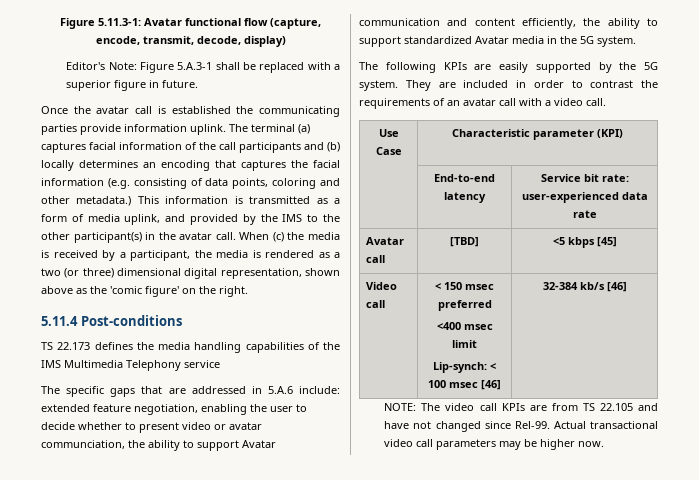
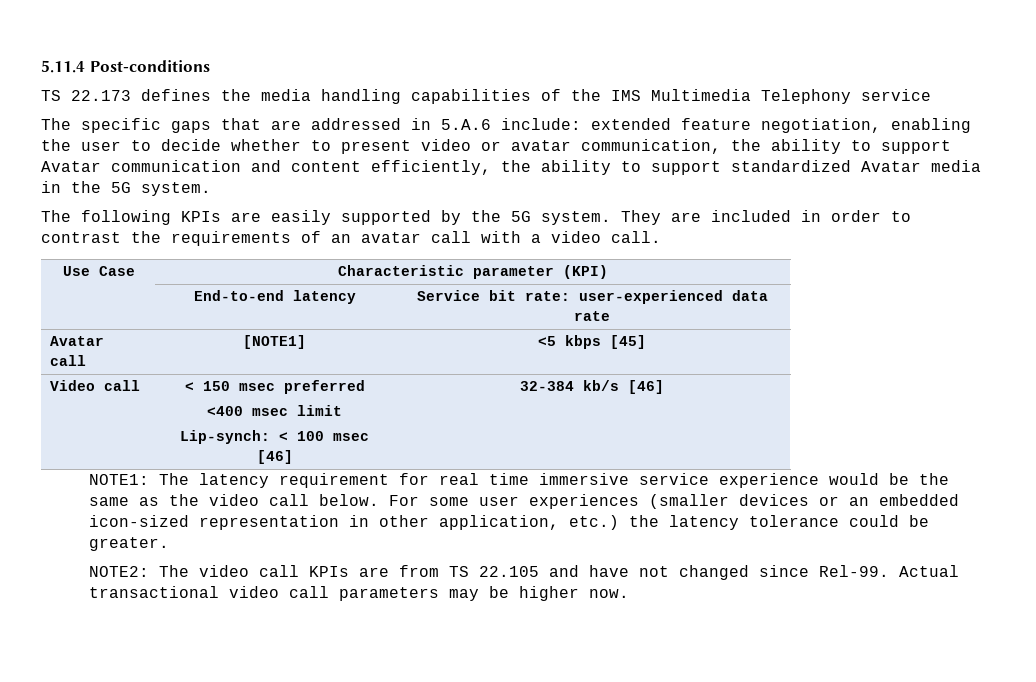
[60,18,321,29] [95,36,286,47] [66,62,340,73] [66,80,199,91] [41,106,340,117] [41,124,310,135] [41,142,340,153] [41,160,340,171] [41,178,340,189] [41,196,340,206] [41,214,341,225] [41,232,340,243] [41,250,340,261] [41,268,340,279] [41,286,248,297] Figure 5.11.3-1: Avatar functional flow (capture, encode, transmit, decode, display) // Editor's Note: Figure 5.A.3-1 shall be replaced with a superior figure in future. // Once the avatar call is established the communicating parties provide information uplink. The terminal (a) captures facial information of the call participants and (b) locally determines an encoding that captures the facial information (e.g. consisting of data points, coloring and other metadata.) This information is transmitted as a form of media uplink, and provided by the IMS to the other participant(s) in the avatar call. When (c) the media is received by a participant, the media is rendered as a two (or three) dimensional digital representation, shown above as the 'comic figure' on the right. // -> (41, 66) none
[41,440,125,449] communciation, -> [581,139,721,154] communication,
[450,237,479,247] [TBD] -> [242,335,306,349] [NOTE1]
[384,403,417,411] NOTE: -> [88,473,949,488] [88,494,959,509] [88,515,929,530] [88,537,169,551] [88,566,149,577] NOTE1: The latency requirement for real time immersive service experience would be the same as the video call below. For some user experiences (smaller devices or an embedded icon-sized representation in other application, etc.) the latency tolerance could be greater. // NOTE2:

